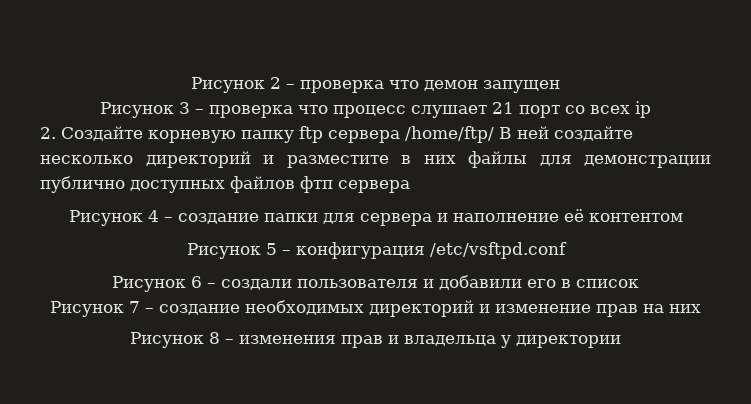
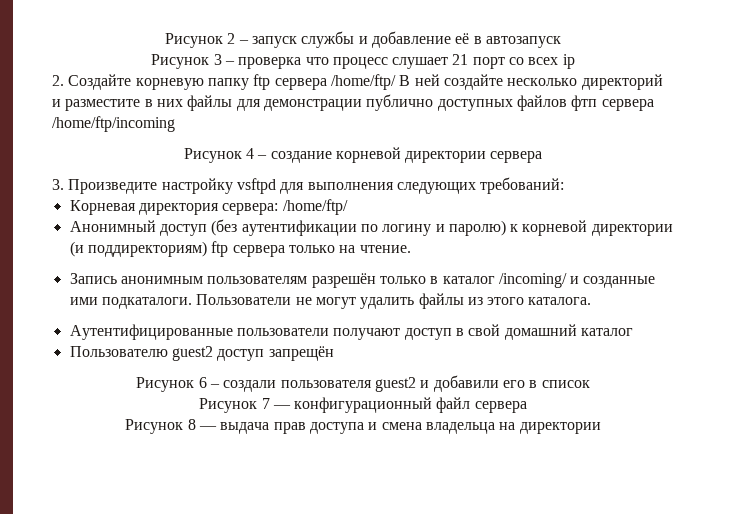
[300,80,560,93] проверка что демон запущен -> [252,31,561,48] запуск службы и добавление её в автозапуск
(410, 186) none -> [52,116,175,132] /home/ftp/incoming
[263,209,683,226] [186,242,567,259] папки для сервера и наполнение её контентом // Рисунок 5 – конфигурация /etc/vsftpd.conf -> [335,147,543,163] [52,177,565,194] [69,199,348,215] [69,219,673,236] [69,241,411,257] [69,273,656,288] [69,293,592,309] [69,324,633,340] [69,346,334,361] корневой директории сервера // 3. Произведите настройку vsftpd для выполнения следующих требований: // Корневая директория сервера: /home/ftp/ // Анонимный доступ (без аутентификации по логину и паролю) к корневой директории (и поддиректориям) ftp сервера только на чтение. // Запись анонимным пользователям разрешён только в каталог /incoming/ и созданные ими подкаталоги. Пользователи не могут удалить файлы из этого каталога. // Аутентифицированные пользователи получают доступ в свой домашний каталог // Пользователю guest2 доступ запрещён
(418, 283) none -> [374,377,416,392] guest2
[145,300,701,317] [130,332,511,348] – создание необходимых директорий и изменение прав на них // Рисунок 8 – изменения прав и владельца у -> [272,397,527,413] [125,419,516,434] — конфигурационный файл сервера // Рисунок 8 — выдача прав доступа и смена владельца на

